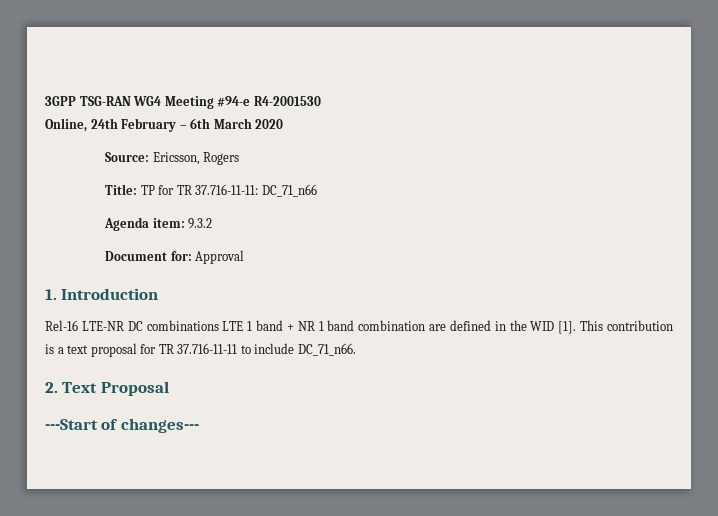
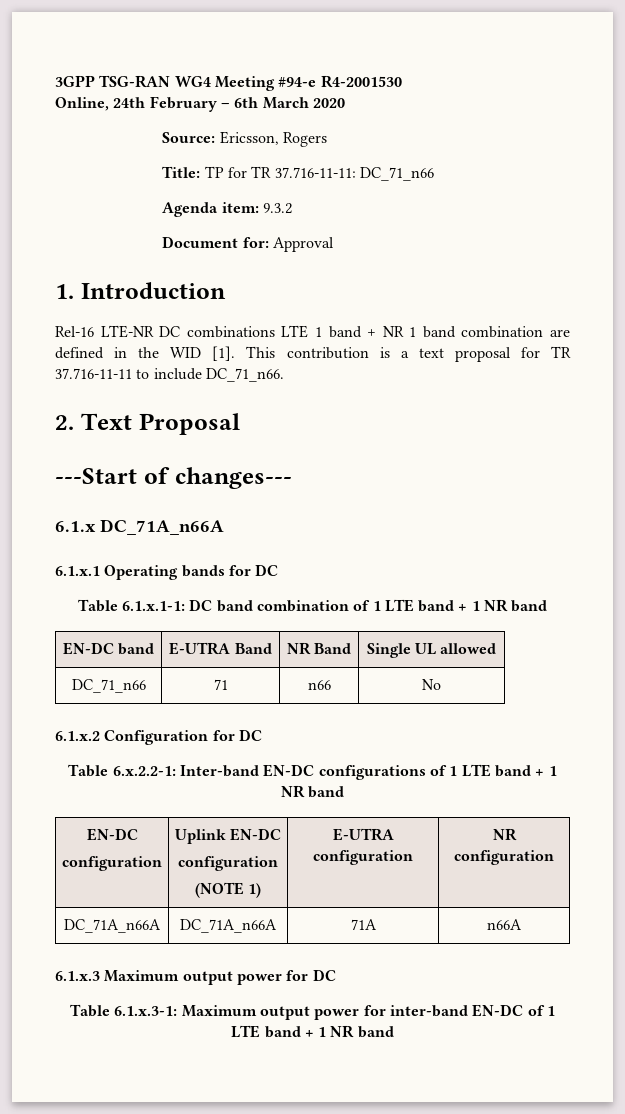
(199, 425) none -> [55,519,224,535] [55,564,279,580] [77,599,548,612] [62,642,155,655] [169,642,272,655] [286,642,352,655] [366,643,497,658] [71,679,146,693] [213,679,228,690] [307,680,331,690] [422,679,441,690] [55,729,262,745] [68,764,557,780] [280,785,345,798] [86,828,138,841] [62,856,162,871] [174,828,282,844] [178,856,278,871] [194,882,262,898] [332,828,394,841] [313,850,413,865] [492,828,517,841] [454,850,554,865] [64,919,161,933] [180,919,277,933] [350,919,377,930] [487,919,522,930] [55,969,336,985] [70,1004,555,1020] [231,1025,394,1038] // 6.1.x DC_71A_n66A // 6.1.x.1 Operating bands for DC // Table 6.1.x.1-1: DC band combination of 1 LTE band + 1 NR band // EN-DC band | E-UTRA Band | NR Band | Single UL allowed // DC_71_n66 | 71 | n66 | No // 6.1.x.2 Configuration for DC // Table 6.x.2.2-1: Inter-band EN-DC configurations of 1 LTE band + 1 NR band // EN-DC // configuration | Uplink EN-DC // configuration // (NOTE 1) | E-UTRA configuration | NR configuration // DC_71A_n66A | DC_71A_n66A | 71A | n66A // 6.1.x.3 Maximum output power for DC // Table 6.1.x.3-1: Maximum output power for inter-band EN-DC of 1 LTE band + 1 NR band

